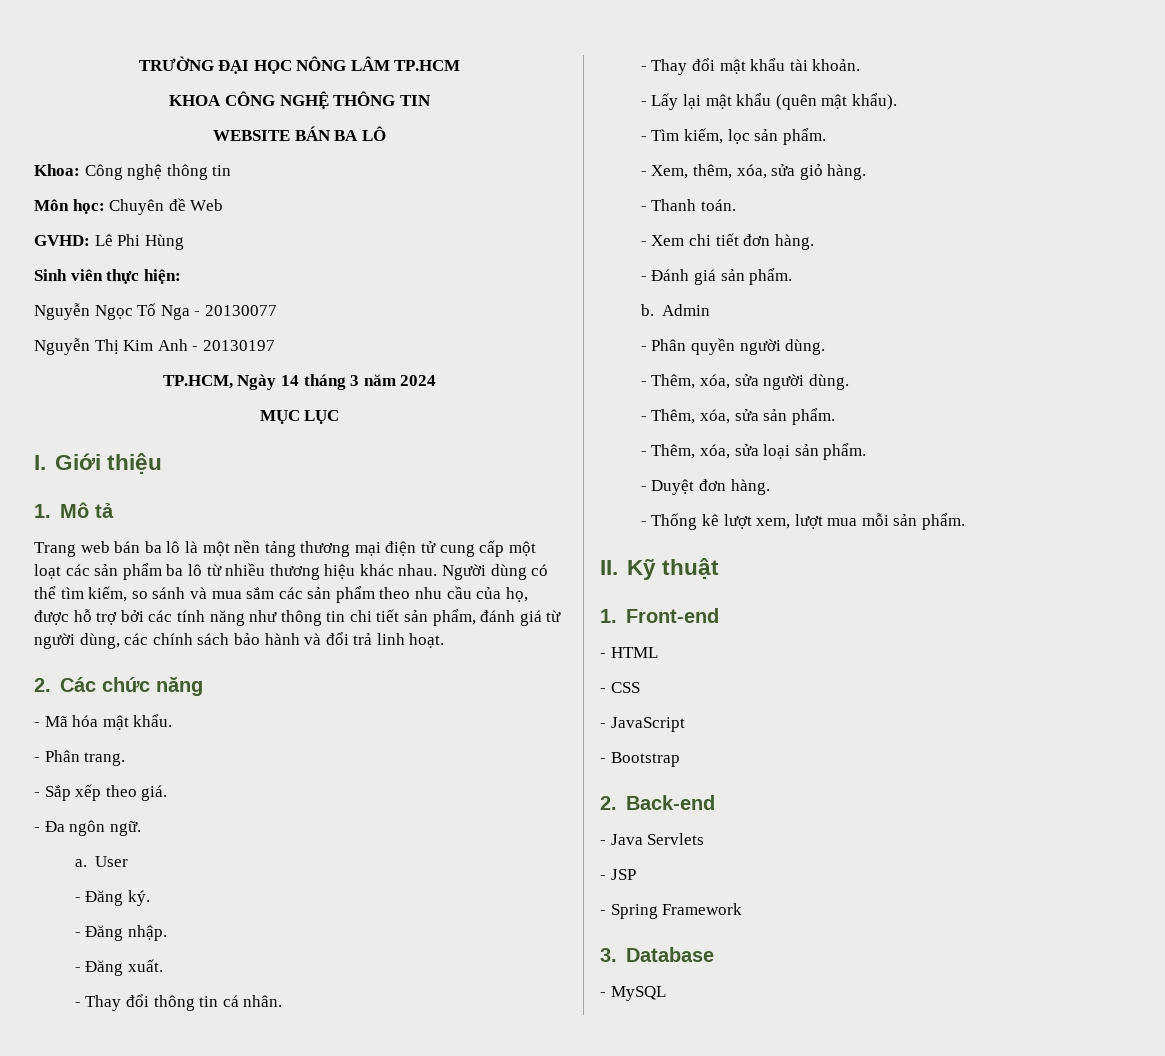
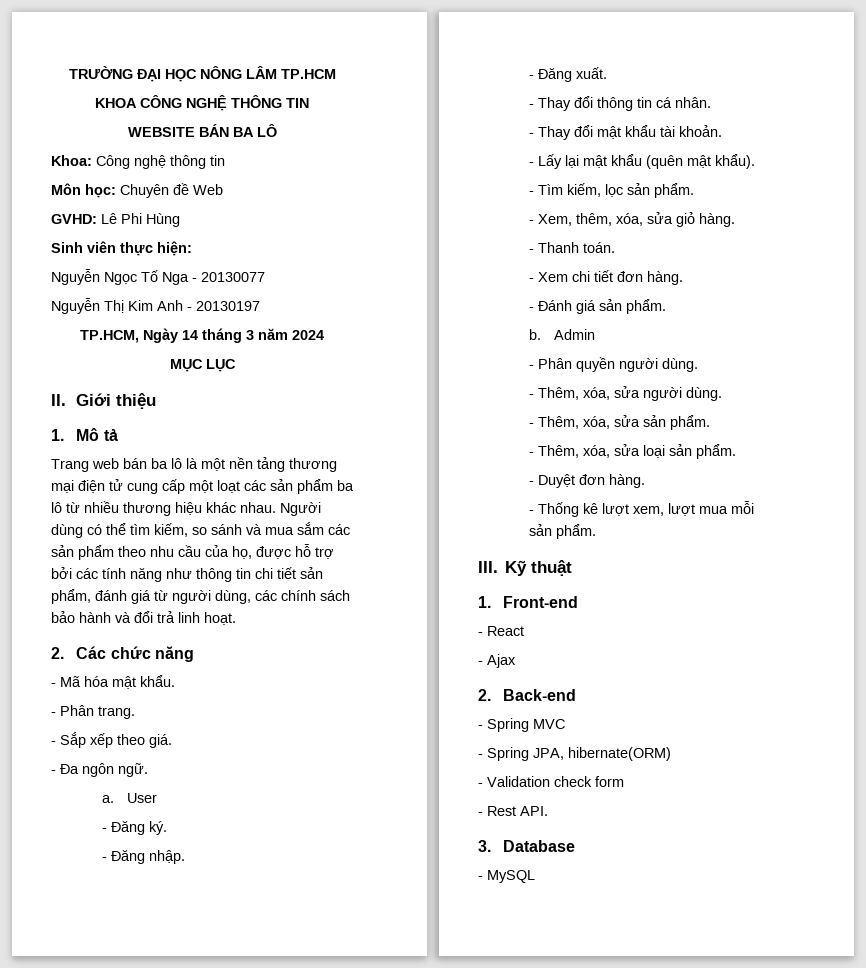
[34,455,46,470] I. -> [51,394,66,406] II.
[600,560,618,575] II. -> [478,561,498,573] III.
[610,647,658,658] [600,682,640,693] [600,717,685,732] [600,752,680,767] [600,795,715,810] [600,833,705,845] [600,869,636,880] [600,903,743,919] HTML // - CSS // - JavaScript // - Bootstrap // 2. Back-end // - Java Servlets // - JSP // - Spring Framework -> [487,626,524,636] [478,654,516,668] [478,689,577,701] [478,718,565,732] [478,747,671,761] [478,776,624,787] [478,806,548,816] React // - Ajax // 2. Back-end // - Spring MVC // - Spring JPA, hibernate(ORM) // - Validation check form // - Rest API.

